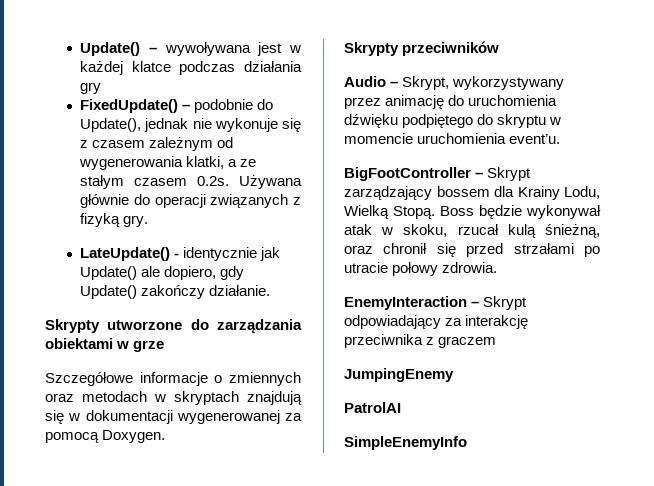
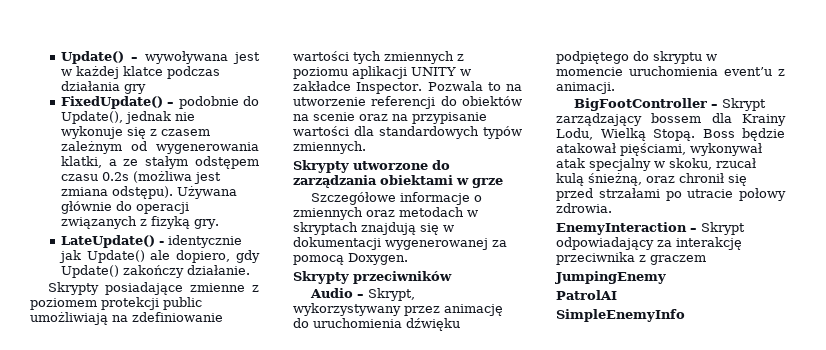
[134,176,230,186] czasem 0.2s. -> [194,156,259,169] [60,171,221,184] [60,186,173,199] odstępem czasu 0.2s (możliwa jest zmiana odstępu).
(271, 290) none -> [48,282,259,295] [30,297,202,310] [30,312,223,325] [293,51,464,64] [293,66,471,79] [293,81,522,94] [293,96,522,109] [293,112,487,124] [293,126,522,139] [293,141,366,154] // Skrypty posiadające zmienne z poziomem protekcji public umożliwiają na zdefiniowanie wartości tych zmiennych z poziomu aplikacji UNITY w zakładce Inspector. Pozwala to na utworzenie referencji do obiektów na scenie oraz na przypisanie wartości dla standardowych typów zmiennych.
[509,134,561,144] event’u. -> [724,67,785,76] [556,82,615,94] event’u z animacji.
(522, 212) none -> [556,143,686,156] atakował pięściami,
(372, 229) none -> [589,158,651,171] specjalny

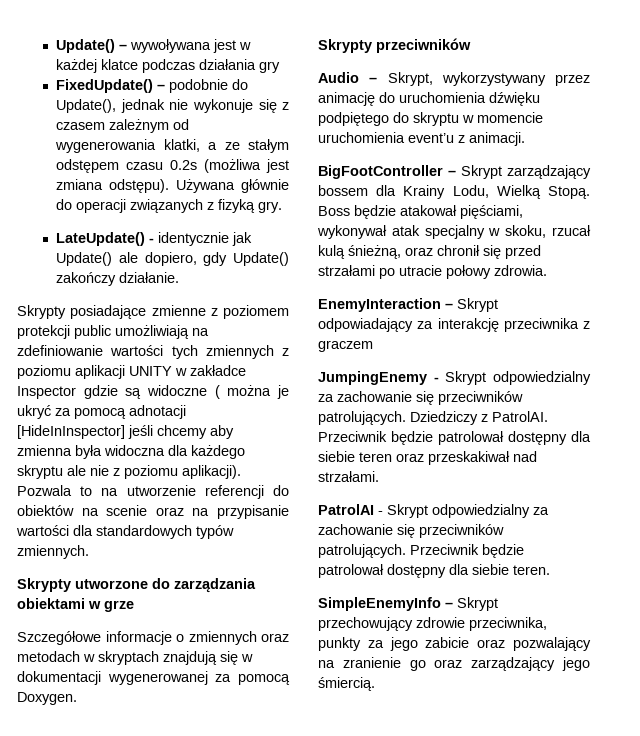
[356,82,423,94] Inspector. -> [17,385,289,399] [17,405,186,419] [17,425,234,439] [17,445,245,459] [17,465,241,479] Inspector gdzie są widoczne ( można je ukryć za pomocą adnotacji [HideInInspector] jeśli chcemy aby zmienna była widoczna dla każdego skryptu ale nie z poziomu aplikacji).
[556,290,617,300] [556,309,685,322] // PatrolAI // SimpleEnemyInfo -> [433,371,591,385] [318,391,523,405] [318,411,548,425] [318,431,591,445] [318,451,537,465] [318,471,379,482] [318,504,549,518] [318,524,504,538] [318,544,524,558] [318,564,550,578] [318,597,498,611] [318,617,547,631] [318,637,591,651] [318,657,590,671] [318,677,375,691] - Skrypt odpowiedzialny za zachowanie się przeciwników patrolujących. Dziedziczy z PatrolAI. Przeciwnik będzie patrolował dostępny dla siebie teren oraz przeskakiwał nad strzałami. // PatrolAI - Skrypt odpowiedzialny za zachowanie się przeciwników patrolujących. Przeciwnik będzie patrolował dostępny dla siebie teren. // SimpleEnemyInfo – Skrypt przechowujący zdrowie przeciwnika, punkty za jego zabicie oraz pozwalający na zranienie go oraz zarządzający jego śmiercią.

